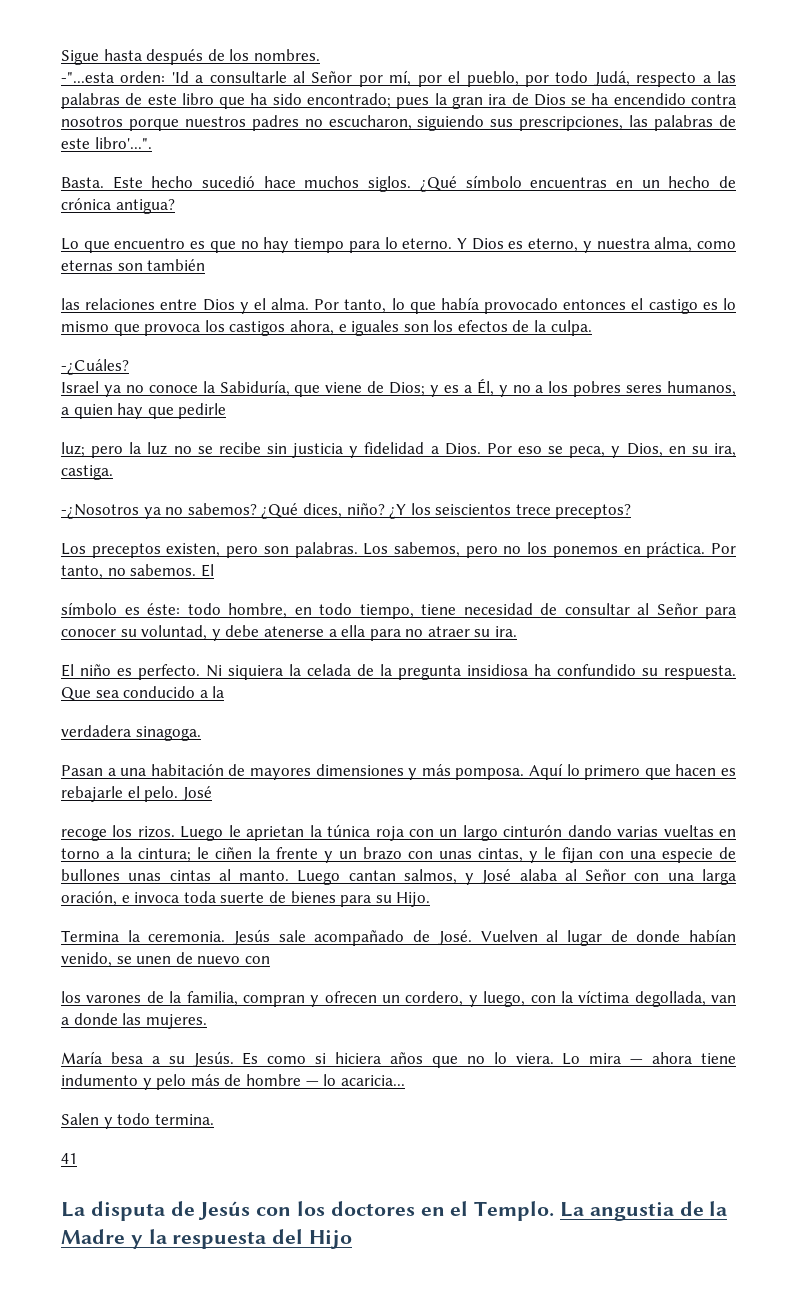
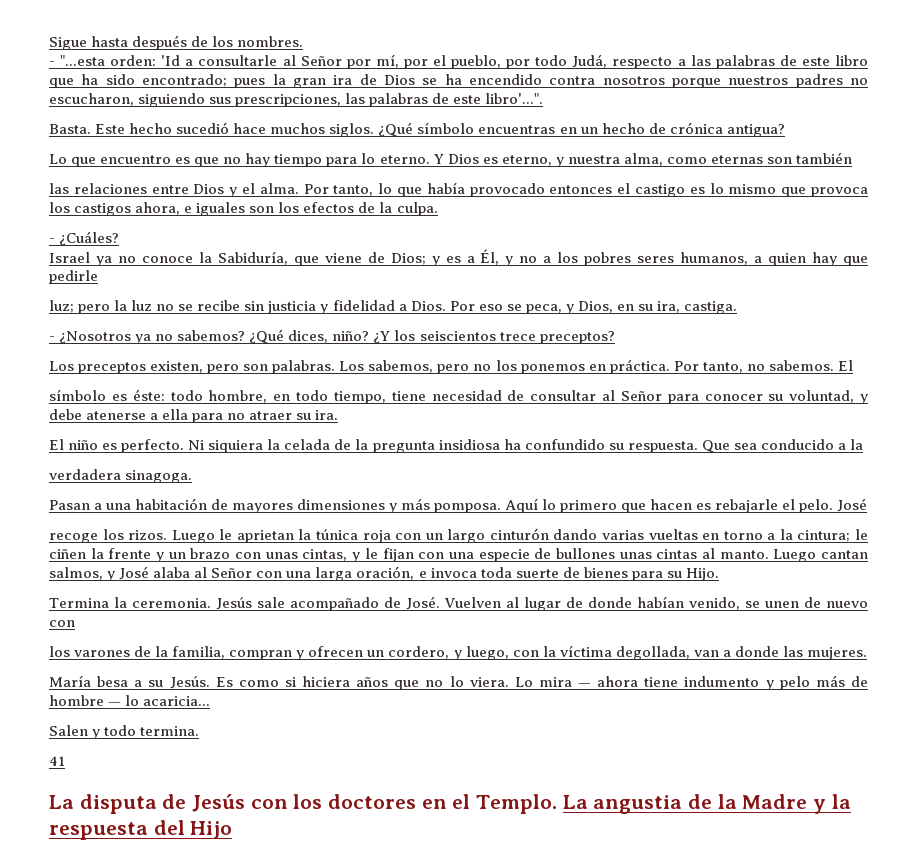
[61,72,114,83] -"...esta -> [49,55,106,66] - "...esta
[61,359,129,375] -¿Cuáles? -> [49,231,120,246] - ¿Cuáles?
[61,504,139,519] -¿Nosotros -> [49,331,132,344] - ¿Nosotros

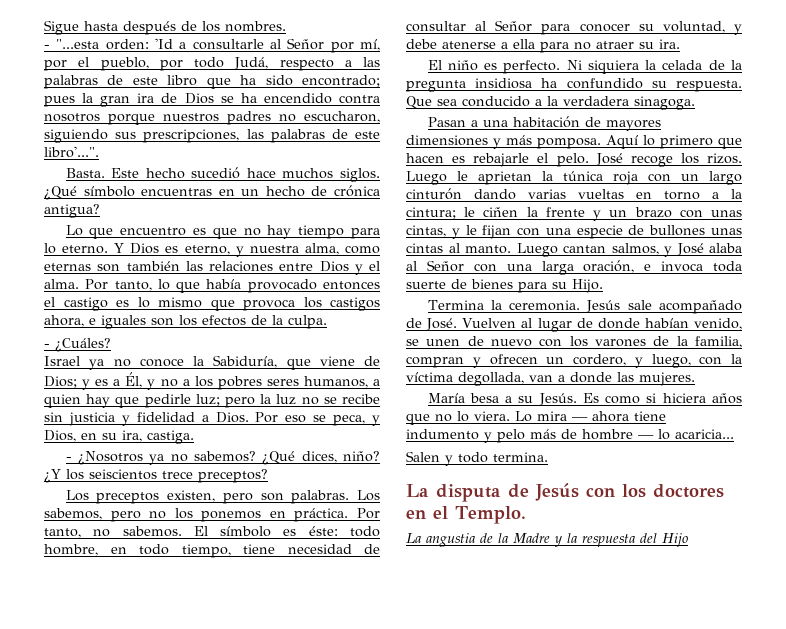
(853, 158) // -> (180, 266) none
(98, 277) // -> (191, 401) none
(853, 365) // -> (208, 531) none
(863, 444) // -> (558, 101) none
(867, 505) // -> (623, 159) none
(75, 623) // -> (563, 342) none
[49,756,65,766] // 41 -> (548, 457) none
(558, 804) none -> (526, 515) //

